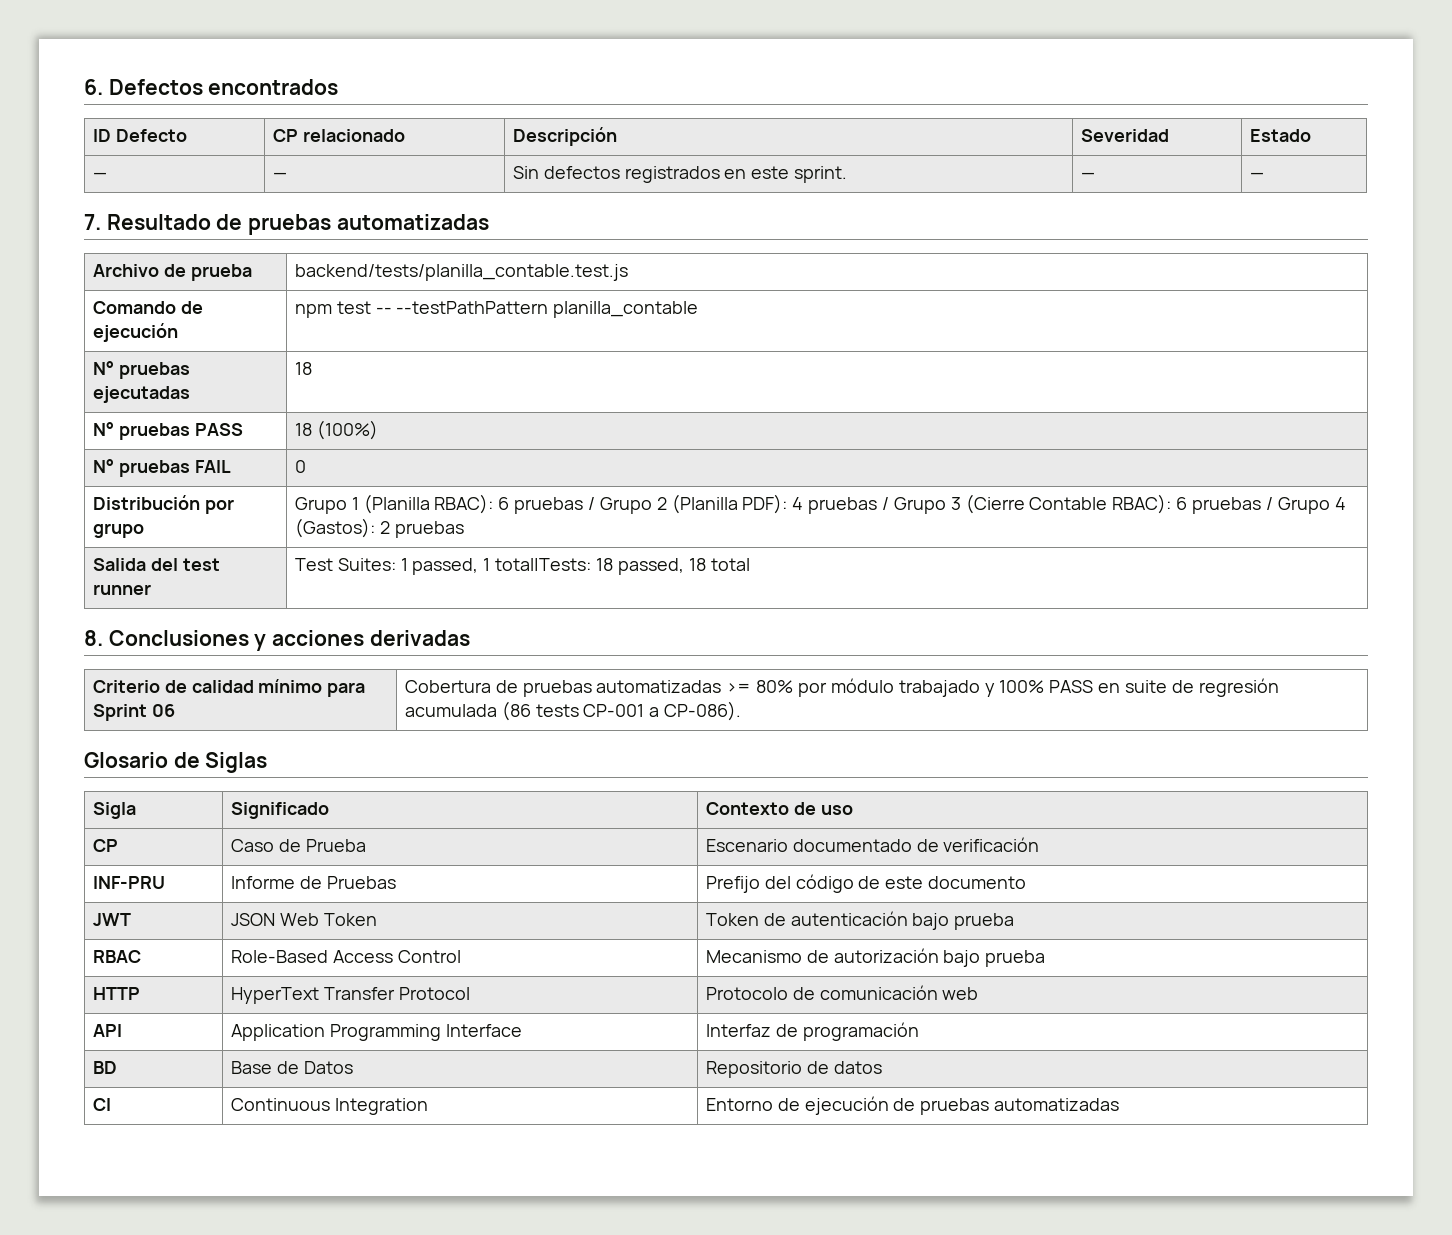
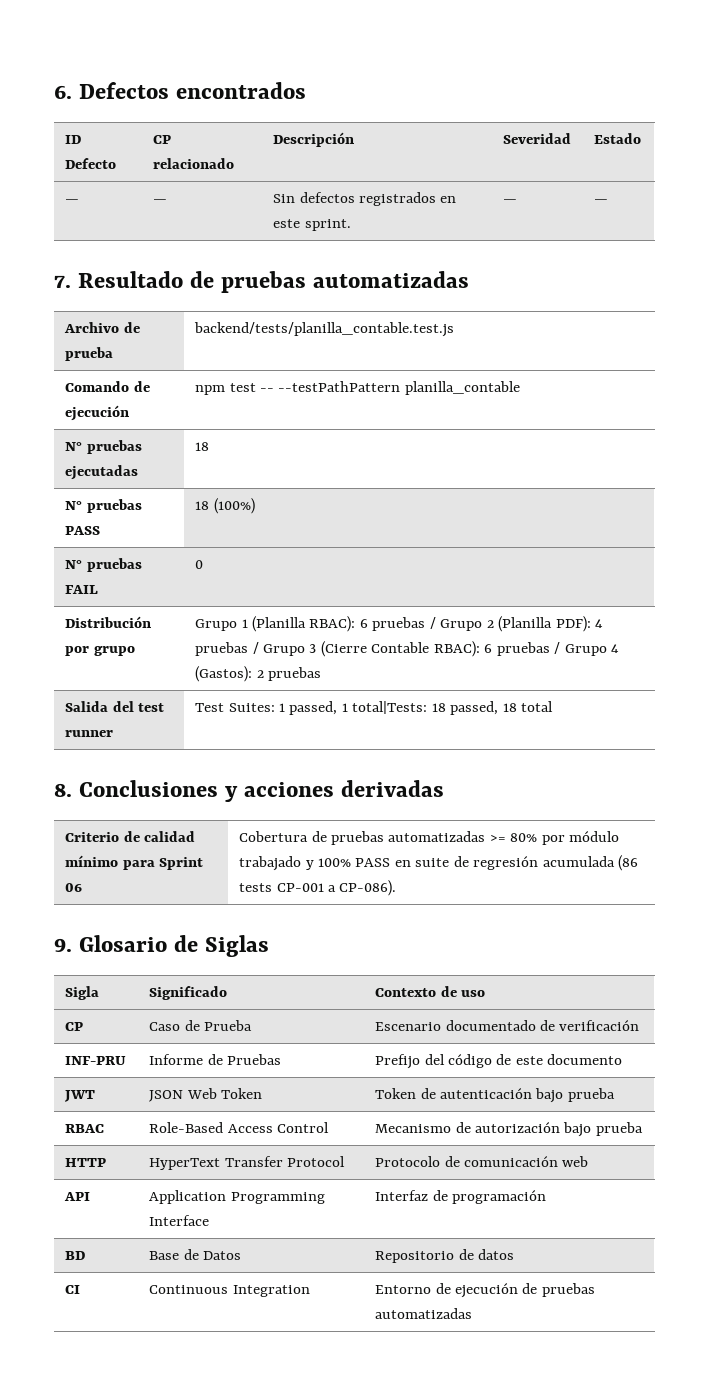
(742, 711) none -> [54,938,72,952] 9.

